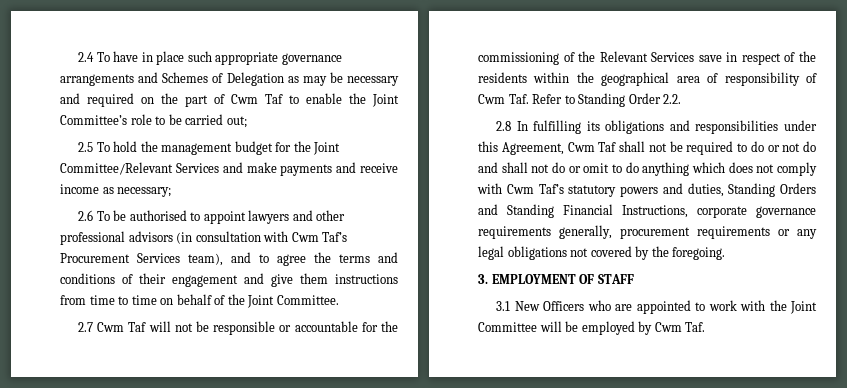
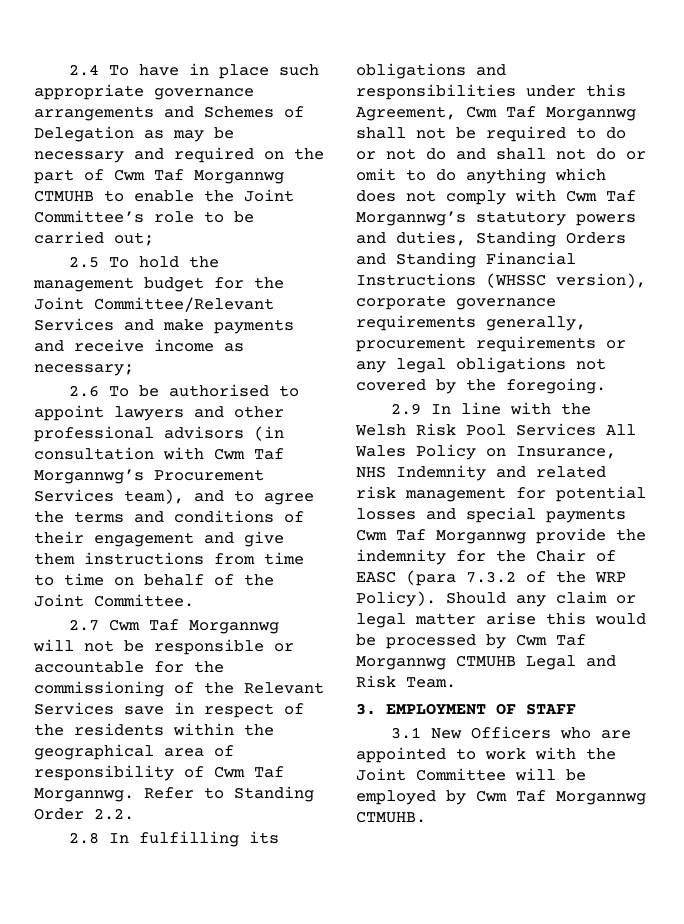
(283, 99) none -> [194,170,284,184] [34,190,94,202] Morgannwg CTMUHB
[322,232,348,242] Taf’s -> [254,448,284,460] [34,469,144,484] Taf Morgannwg’s
(147, 327) none -> [189,620,280,634] Morgannwg
[508,94,529,104] Taf. -> [254,766,284,778] [34,788,134,802] Taf Morgannwg.
(617, 147) none -> [546,107,636,121] Morgannwg
[538,184,564,194] Taf’s -> [606,190,636,202] [356,211,466,226] Taf Morgannwg’s
[622,205,688,218] Instructions, -> [356,273,646,288] Instructions (WHSSC version),
(726, 253) none -> [391,402,592,415] [355,423,636,436] [355,444,616,460] [356,465,606,481] [356,486,646,502] [356,507,626,523] [356,528,646,544] [356,549,616,565] [356,570,626,586] [356,591,636,607] [356,612,646,628] [356,634,586,649] [356,655,616,670] [356,675,456,688] // 2.9 In line with the Welsh Risk Pool Services All Wales Policy on Insurance, NHS Indemnity and related risk management for potential losses and special payments Cwm Taf Morgannwg provide the indemnity for the Chair of EASC (para 7.3.2 of the WRP Policy). Should any claim or legal matter arise this would be processed by Cwm Taf Morgannwg CTMUHB Legal and Risk Team.
[685,322,706,332] Taf. -> [516,790,646,805] [356,811,426,823] Taf Morgannwg CTMUHB.

